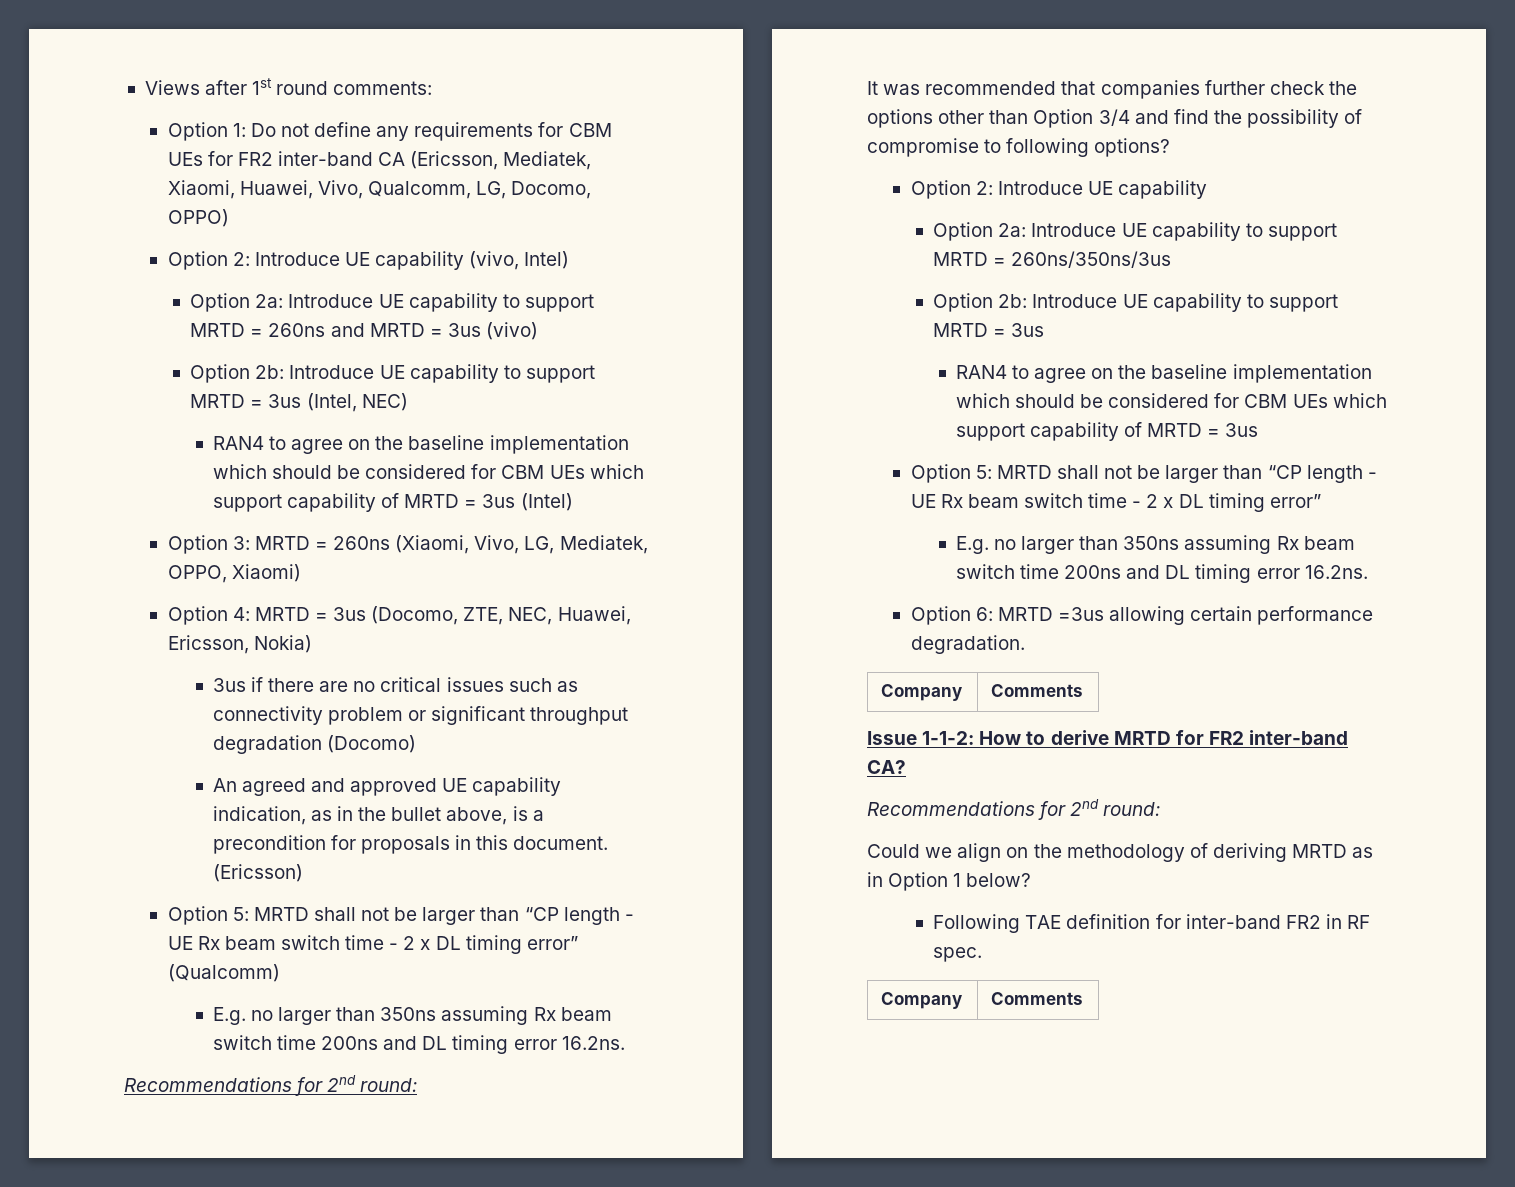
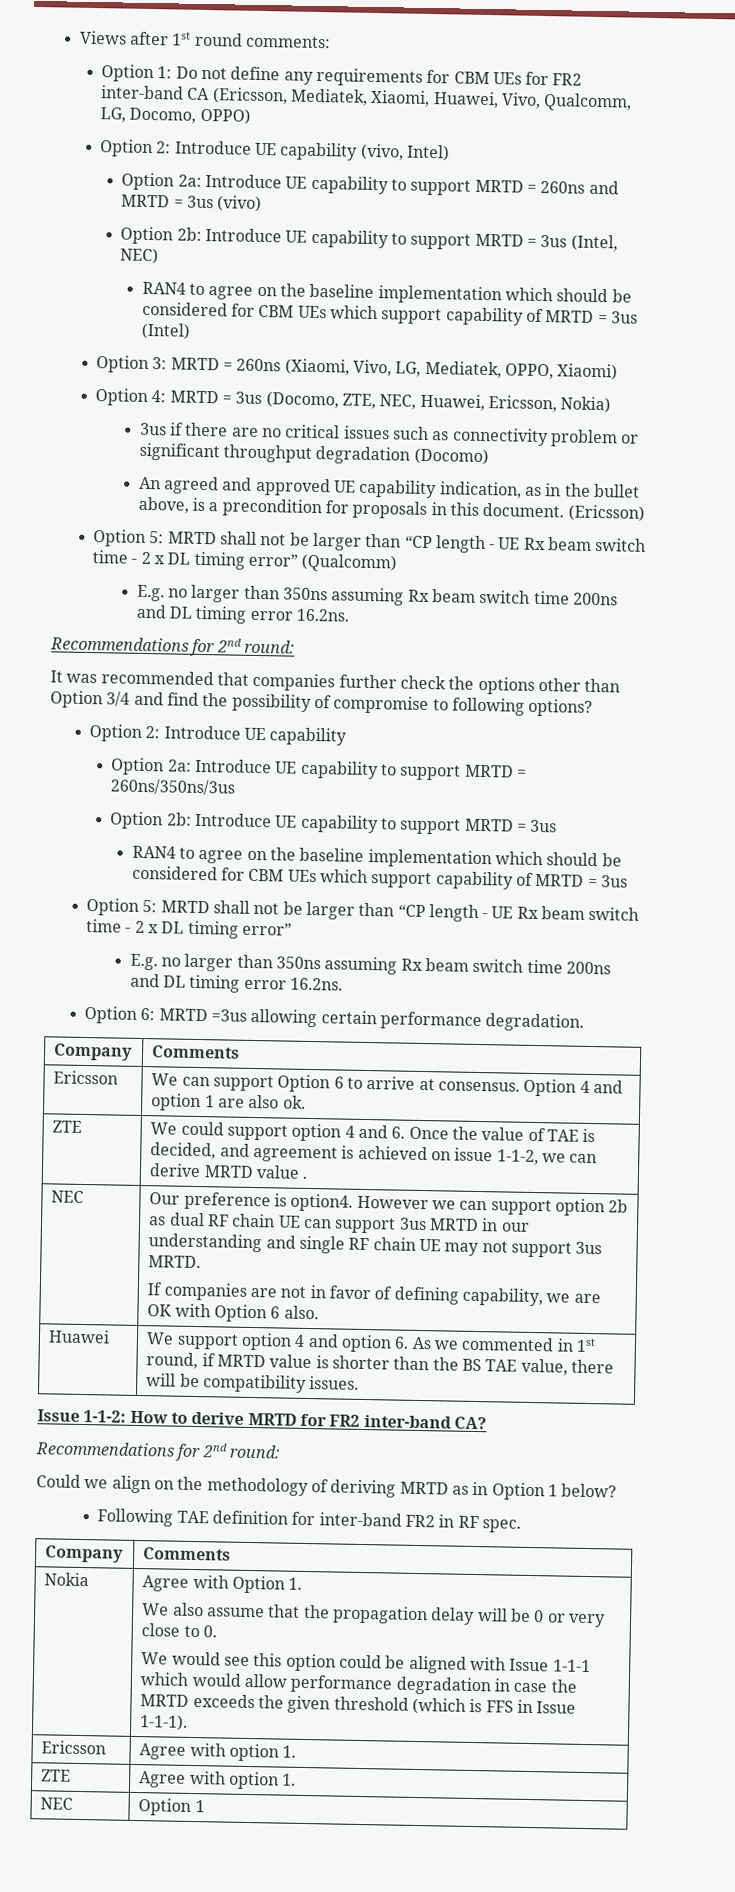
(1084, 690) none -> [53,1070,119,1085] [151,1073,623,1097] [151,1093,306,1112] [52,1120,83,1133] [150,1121,596,1143] [150,1142,598,1166] [149,1163,308,1179] [51,1190,85,1204] [149,1191,629,1217] [148,1212,530,1234] [148,1233,603,1258] [148,1255,202,1269] [147,1282,601,1307] [147,1303,319,1323] [48,1329,111,1344] [146,1332,596,1353] [146,1352,614,1376] [146,1373,360,1393] // Ericsson | We can support Option 6 to arrive at consensus. Option 4 and option 1 are also ok. // ZTE | We could support option 4 and 6. Once the value of TAE is decided, and agreement is achieved on issue 1-1-2, we can derive MRTD value . // NEC | Our preference is option4. However we can support option 2b as dual RF chain UE can support 3us MRTD in our understanding and single RF chain UE may not support 3us MRTD. // If companies are not in favor of defining capability, we are OK with Option 6 also. // Huawei | We support option 4 and option 6. As we commented in 1st round, if MRTD value is shorter than the BS TAE value, there will be compatibility issues.
(1084, 998) none -> [44,1572,90,1587] [142,1574,303,1594] [142,1602,606,1628] [141,1623,217,1638] [141,1651,591,1674] [140,1672,577,1696] [140,1694,577,1715] [140,1714,189,1731] [41,1740,107,1755] [139,1742,297,1762] [41,1769,72,1782] [138,1770,297,1790] [40,1797,74,1810] [138,1798,205,1817] // Nokia | Agree with Option 1. // We also assume that the propagation delay will be 0 or very close to 0. // We would see this option could be aligned with Issue 1-1-1 which would allow performance degradation in case the MRTD exceeds the given threshold (which is FFS in Issue 1-1-1). // Ericsson | Agree with option 1. // ZTE | Agree with option 1. // NEC | Option 1

